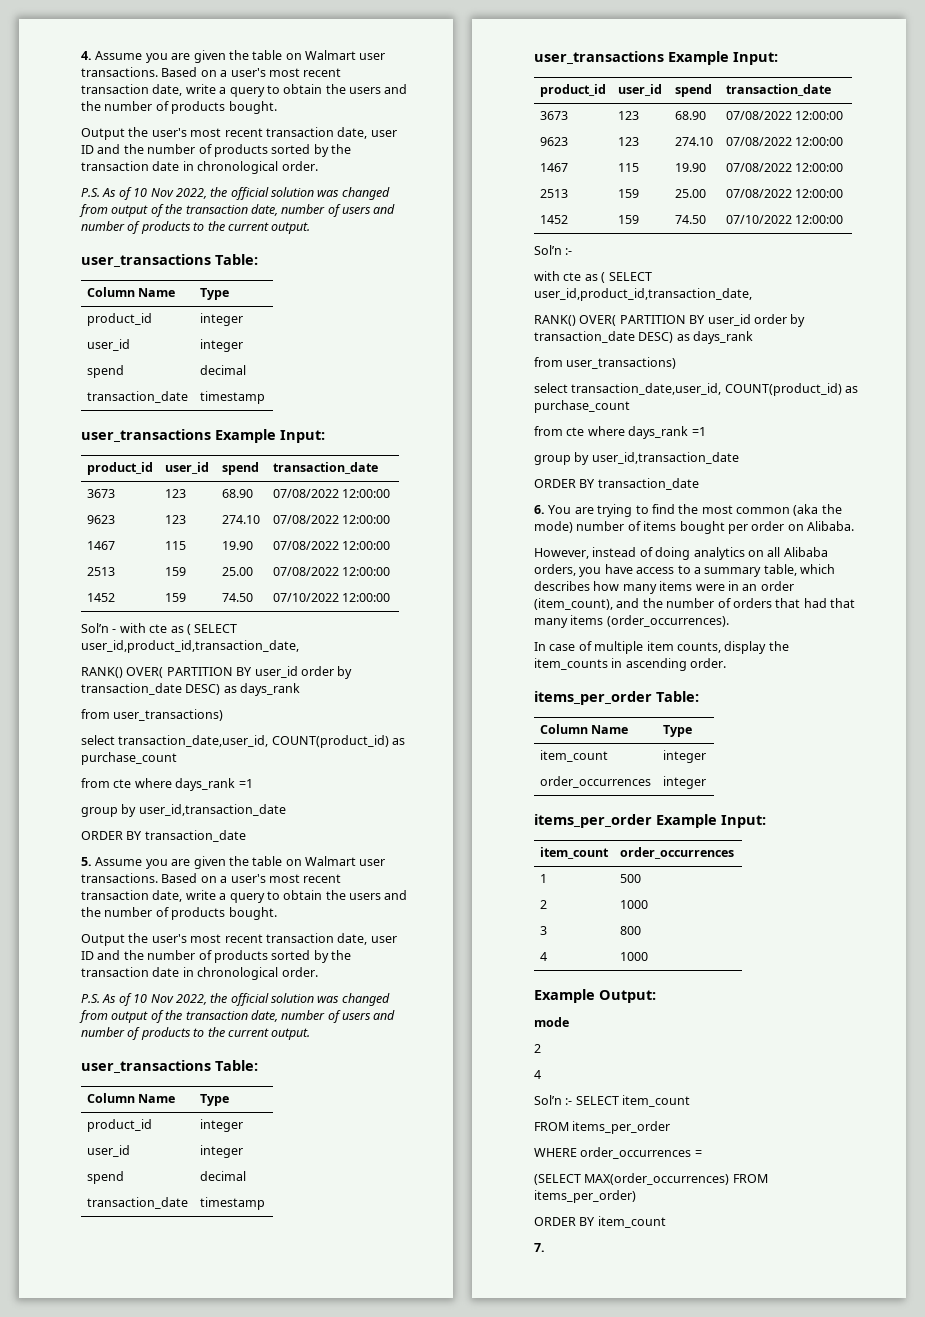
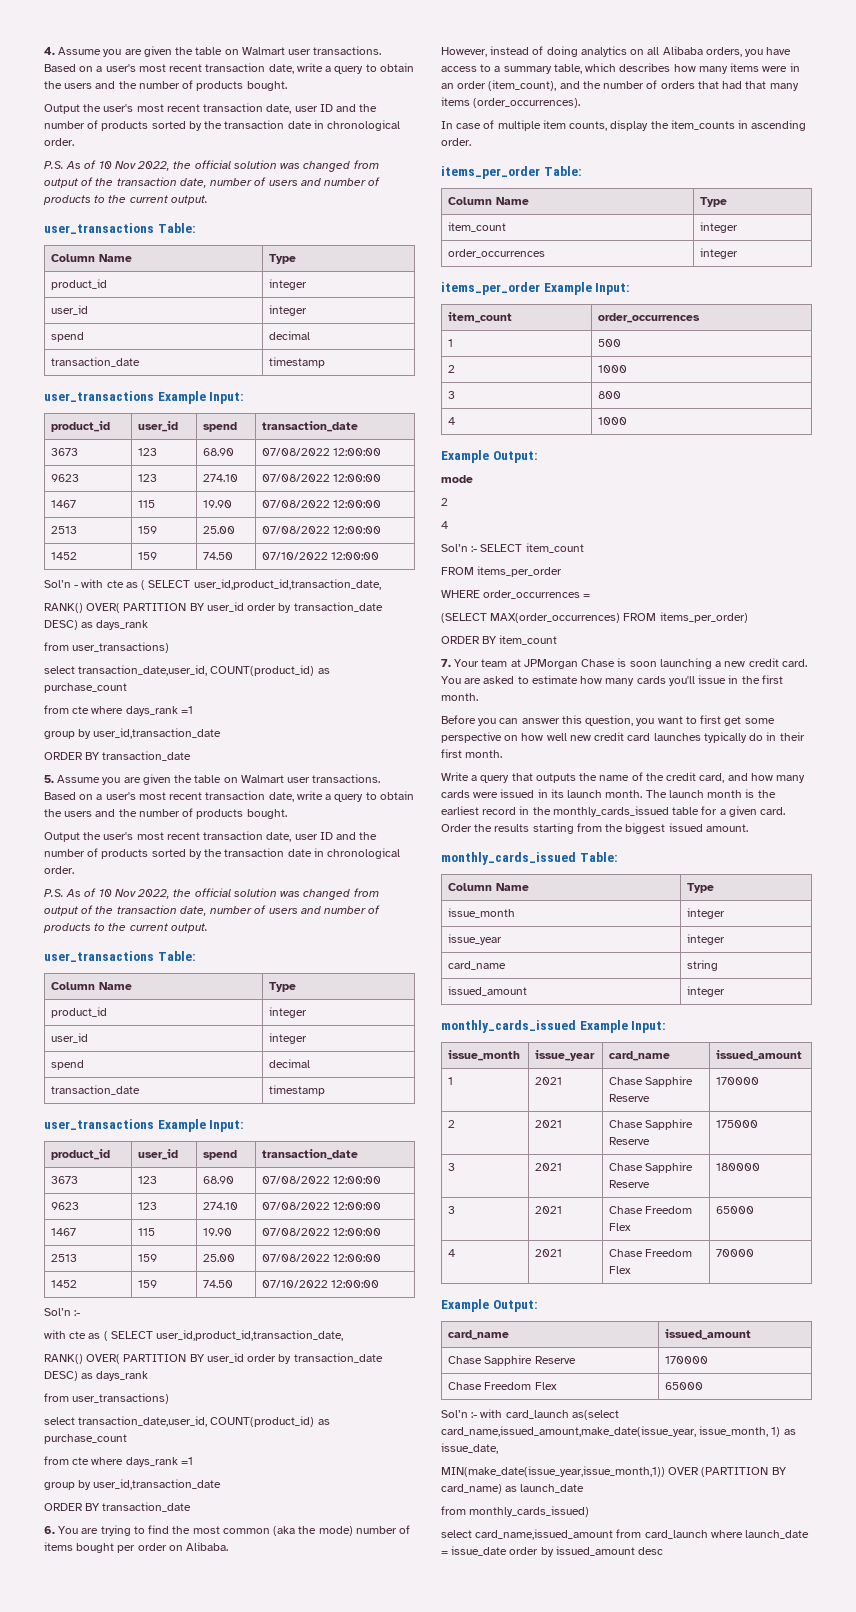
(545, 1247) none -> [454,658,807,669] [441,675,783,686] [441,693,478,701] [441,715,775,726] [441,732,805,743] [441,749,503,758] [441,772,806,783] [441,789,776,798] [441,806,786,817] [441,823,748,834] [441,852,618,865] [448,883,530,891] [687,883,715,893] [448,908,516,918] [687,908,726,919] [448,934,503,945] [687,934,726,945] [448,961,507,970] [687,960,719,971] [448,986,528,996] [687,986,726,997] [441,1020,667,1033] [448,1050,521,1061] [535,1050,596,1061] [609,1051,671,1061] [716,1050,803,1061] [448,1077,454,1085] [535,1077,563,1085] [609,1076,694,1087] [609,1094,651,1102] [716,1077,760,1085] [448,1120,456,1128] [535,1120,563,1128] [609,1119,694,1130] [609,1137,651,1145] [716,1120,759,1128] [448,1163,456,1171] [535,1163,563,1171] [609,1162,694,1173] [609,1180,651,1188] [716,1163,761,1171] [448,1206,456,1214] [535,1206,563,1214] [609,1206,693,1214] [609,1223,632,1231] [716,1206,755,1214] [448,1249,456,1257] [535,1249,563,1257] [609,1249,693,1257] [609,1266,632,1274] [716,1249,755,1257] [441,1299,538,1312] [448,1330,510,1340] [665,1329,752,1340] [448,1355,576,1366] [665,1356,709,1364] [448,1382,557,1390] [665,1382,704,1390] [441,1409,619,1420] [441,1426,796,1437] [441,1443,498,1454] [441,1466,787,1477] [441,1484,585,1494] [441,1506,590,1517] [441,1529,810,1540] [441,1546,664,1557] Your team at JPMorgan Chase is soon launching a new credit card. You are asked to estimate how many cards you'll issue in the first month. // Before you can answer this question, you want to first get some perspective on how well new credit card launches typically do in their first month. // Write a query that outputs the name of the credit card, and how many cards were issued in its launch month. The launch month is the earliest record in the monthly_cards_issued table for a given card. Order the results starting from the biggest issued amount. // monthly_cards_issued Table: // Column Name | Type // issue_month | integer // issue_year | integer // card_name | string // issued_amount | integer // monthly_cards_issued Example Input: // issue_month | issue_year | card_name | issued_amount // 1 | 2021 | Chase Sapphire Reserve | 170000 // 2 | 2021 | Chase Sapphire Reserve | 175000 // 3 | 2021 | Chase Sapphire Reserve | 180000 // 3 | 2021 | Chase Freedom Flex | 65000 // 4 | 2021 | Chase Freedom Flex | 70000 // Example Output: // card_name | issued_amount // Chase Sapphire Reserve | 170000 // Chase Freedom Flex | 65000 // Sol’n :- with card_launch as(select card_name,issued_amount,make_date(issue_year, issue_month, 1) as issue_date, // MIN(make_date(issue_year,issue_month,1)) OVER (PARTITION BY card_name) as launch_date // from monthly_cards_issued) // select card_name,issued_amount from card_launch where launch_date = issue_date order by issued_amount desc

